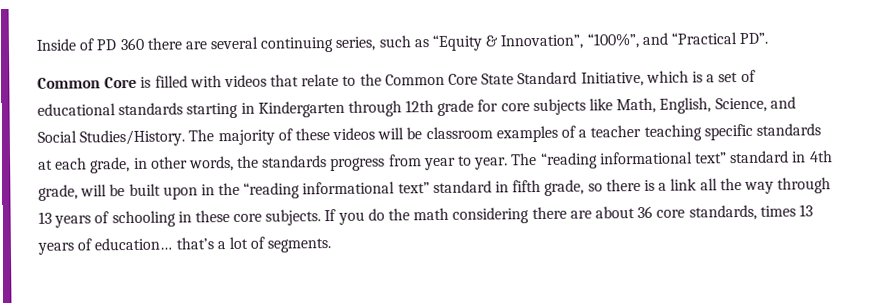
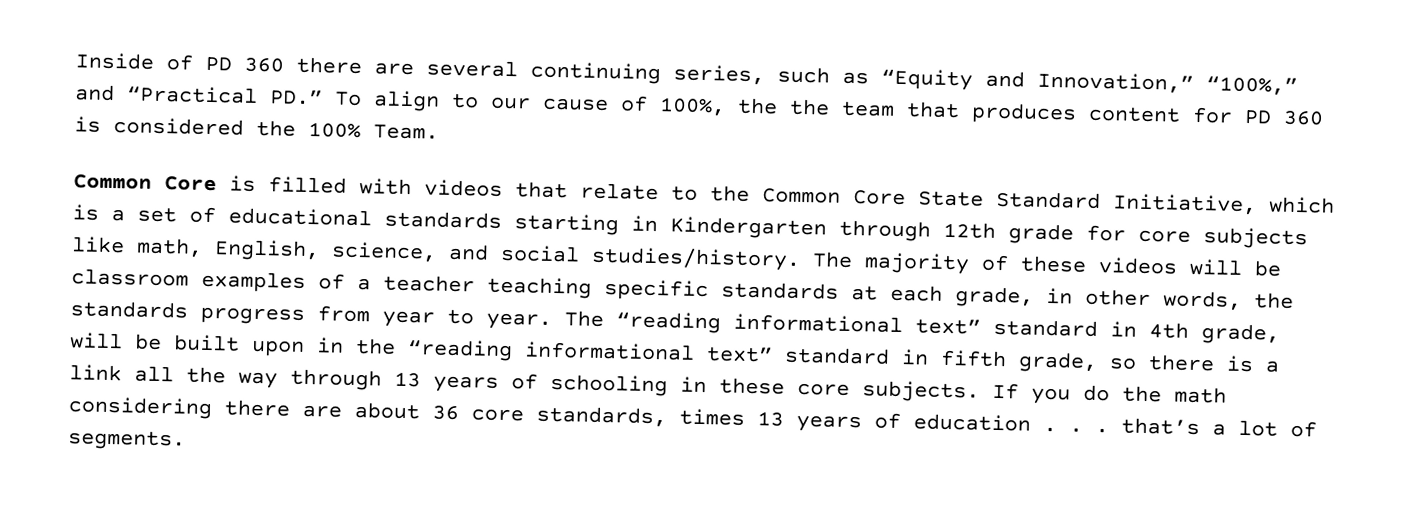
[485,32,769,50] & Innovation”, “100%”, and “Practical PD”. -> [985,70,1298,96] [75,84,1324,126] [74,116,439,140] and Innovation,” “100%,” and “Practical PD.” To align to our cause of 100%, the the team that produces content for PD 360 is considered the 100% Team.
[616,96,796,114] [37,129,186,147] Math, English, Science, and Social Studies/History. -> [136,237,801,271] math, English, science, and social studies/history.
[94,237,173,251] education… -> [913,413,1109,434] education . . .

